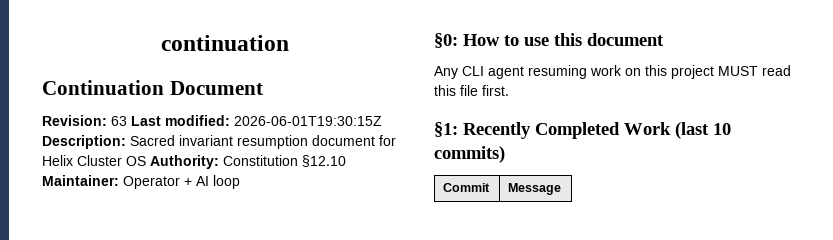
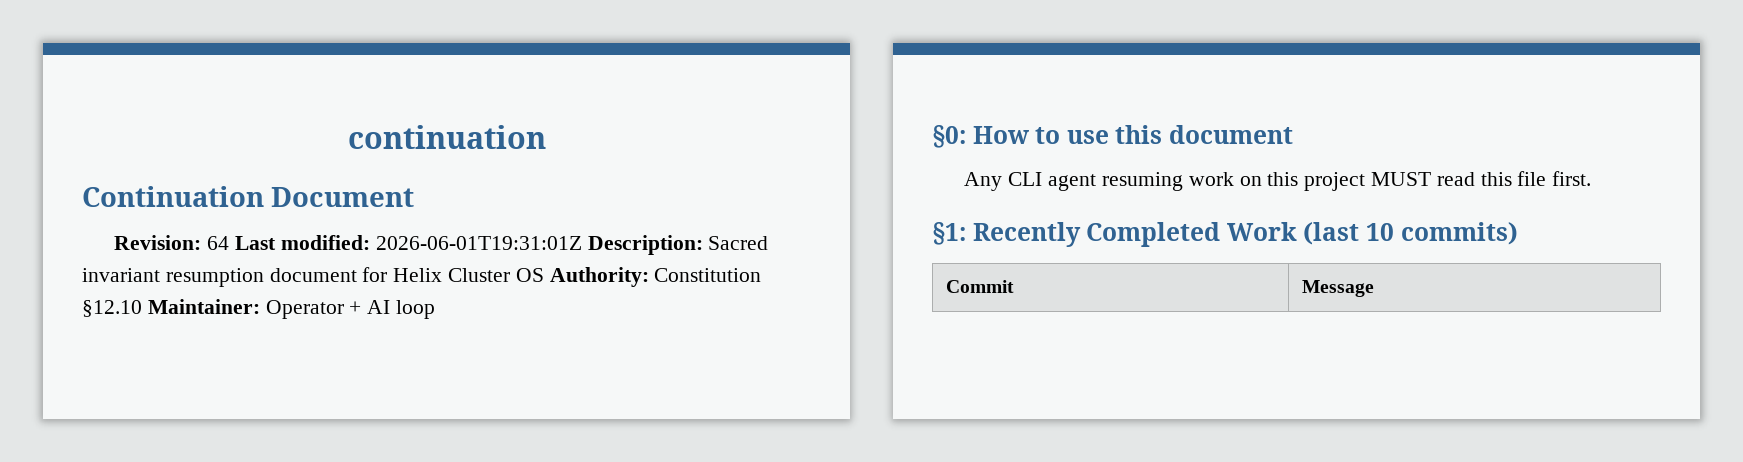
[111,116,127,126] 63 -> [207,236,230,250] 64
[234,116,382,126] 2026-06-01T19:30:15Z -> [375,236,582,250] 2026-06-01T19:31:01Z

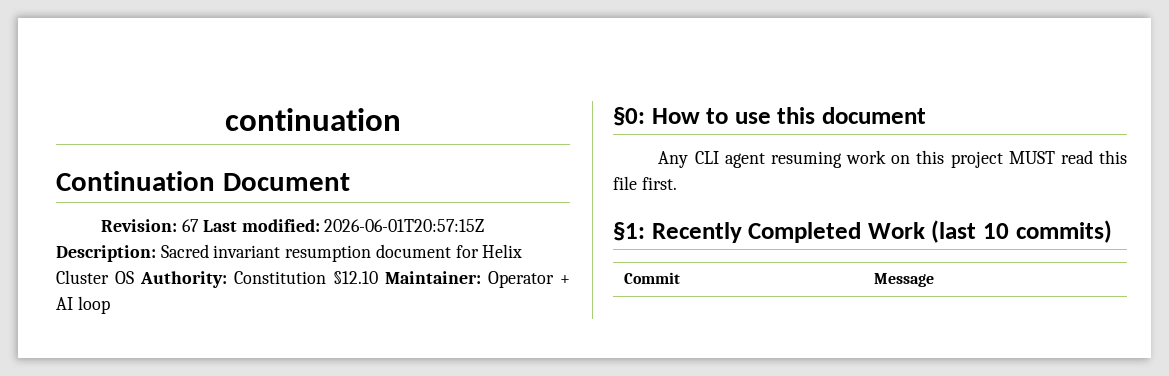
[207,236,230,250] 64 -> [182,219,200,232] 67
[375,236,582,250] 2026-06-01T19:31:01Z -> [324,219,485,232] 2026-06-01T20:57:15Z

